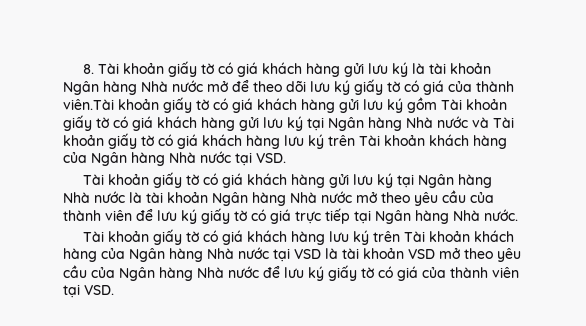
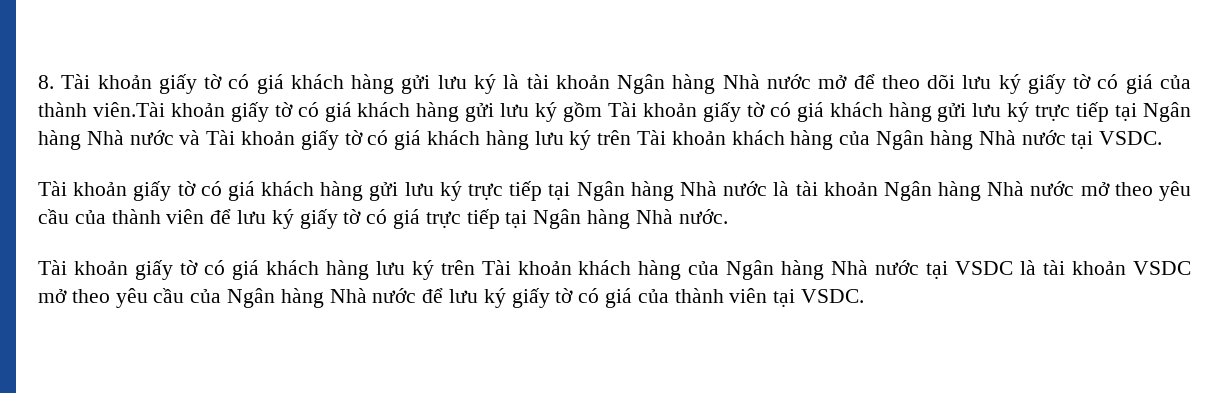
(303, 123) none -> [1035,102,1110,122] trực tiếp
[256,153,286,163] VSD. -> [1099,131,1163,145] VSDC.
(394, 180) none -> [468,181,543,201] trực tiếp
[294,247,435,259] VSD là tài khoản VSD -> [955,260,1192,275] VSDC là tài khoản VSDC
[84,285,114,295] VSD. -> [801,289,865,303] VSDC.

